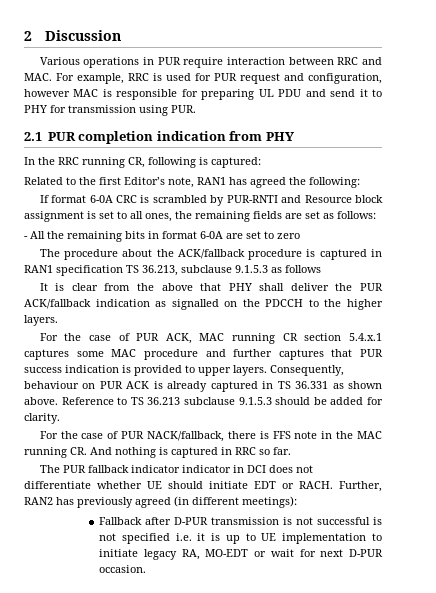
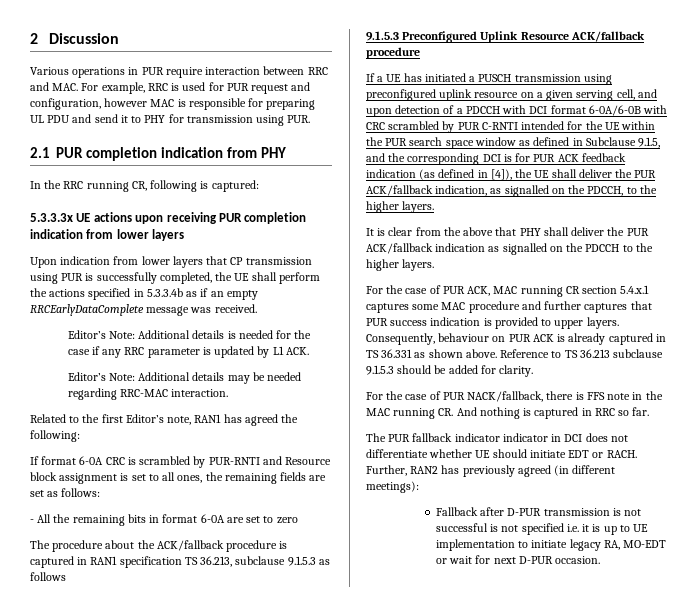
(261, 162) none -> [30,212,307,224] [30,229,185,241] [30,256,312,268] [30,272,320,284] [30,288,258,300] [30,304,257,316] [67,330,312,339] [67,346,309,358] [67,372,302,384] [67,388,229,400] // 5.3.3.3x UE actions upon receiving PUR completion indication from lower layers // Upon indication from lower layers that CP transmission using PUR is successfully completed, the UE shall perform the actions specified in 5.3.3.4b as if an empty RRCEarlyDataComplete message was received. // Editor’s Note: Additional details is needed for the case if any RRC parameter is updated by L1 ACK. // Editor’s Note: Additional details may be needed regarding RRC-MAC interaction.
(321, 269) none -> [366,31,645,43] [366,47,420,59] [366,73,612,85] [366,89,657,101] [366,105,668,117] [366,121,656,133] [366,137,661,149] [366,153,626,165] [366,169,657,180] [366,185,657,197] [366,201,435,213] // 9.1.5.3 Preconfigured Uplink Resource ACK/fallback procedure // If a UE has initiated a PUSCH transmission using preconfigured uplink resource on a given serving cell, and upon detection of a PDCCH with DCI format 6-0A/6-0B with CRC scrambled by PUR C-RNTI intended for the UE within the PUR search space window as defined in Subclause 9.1.5, and the corresponding DCI is for PUR ACK feedback indication (as defined in [4]), the UE shall deliver the PUR ACK/fallback indication, as signalled on the PDCCH, to the higher layers.

